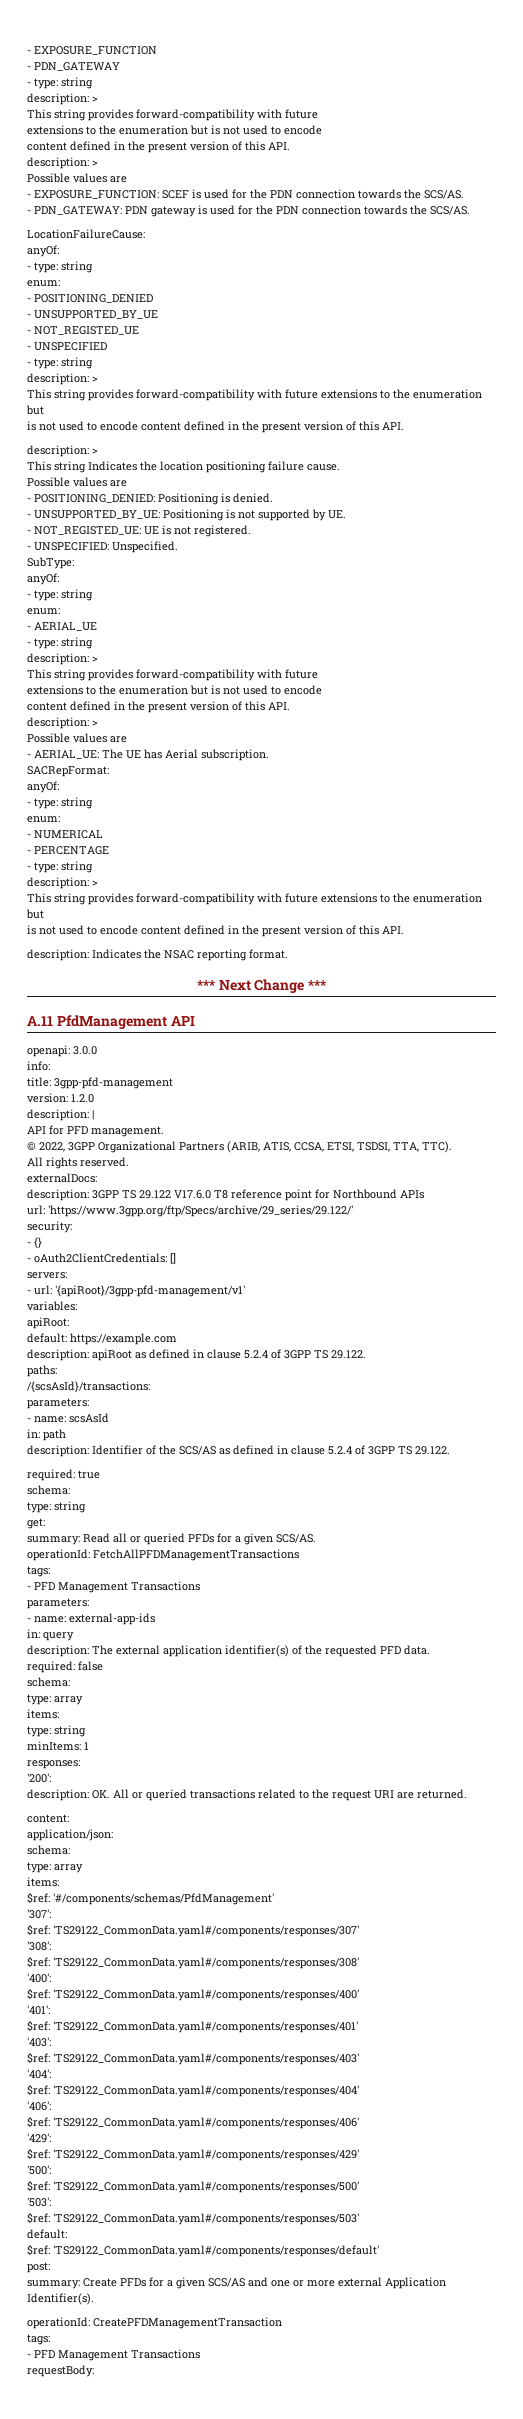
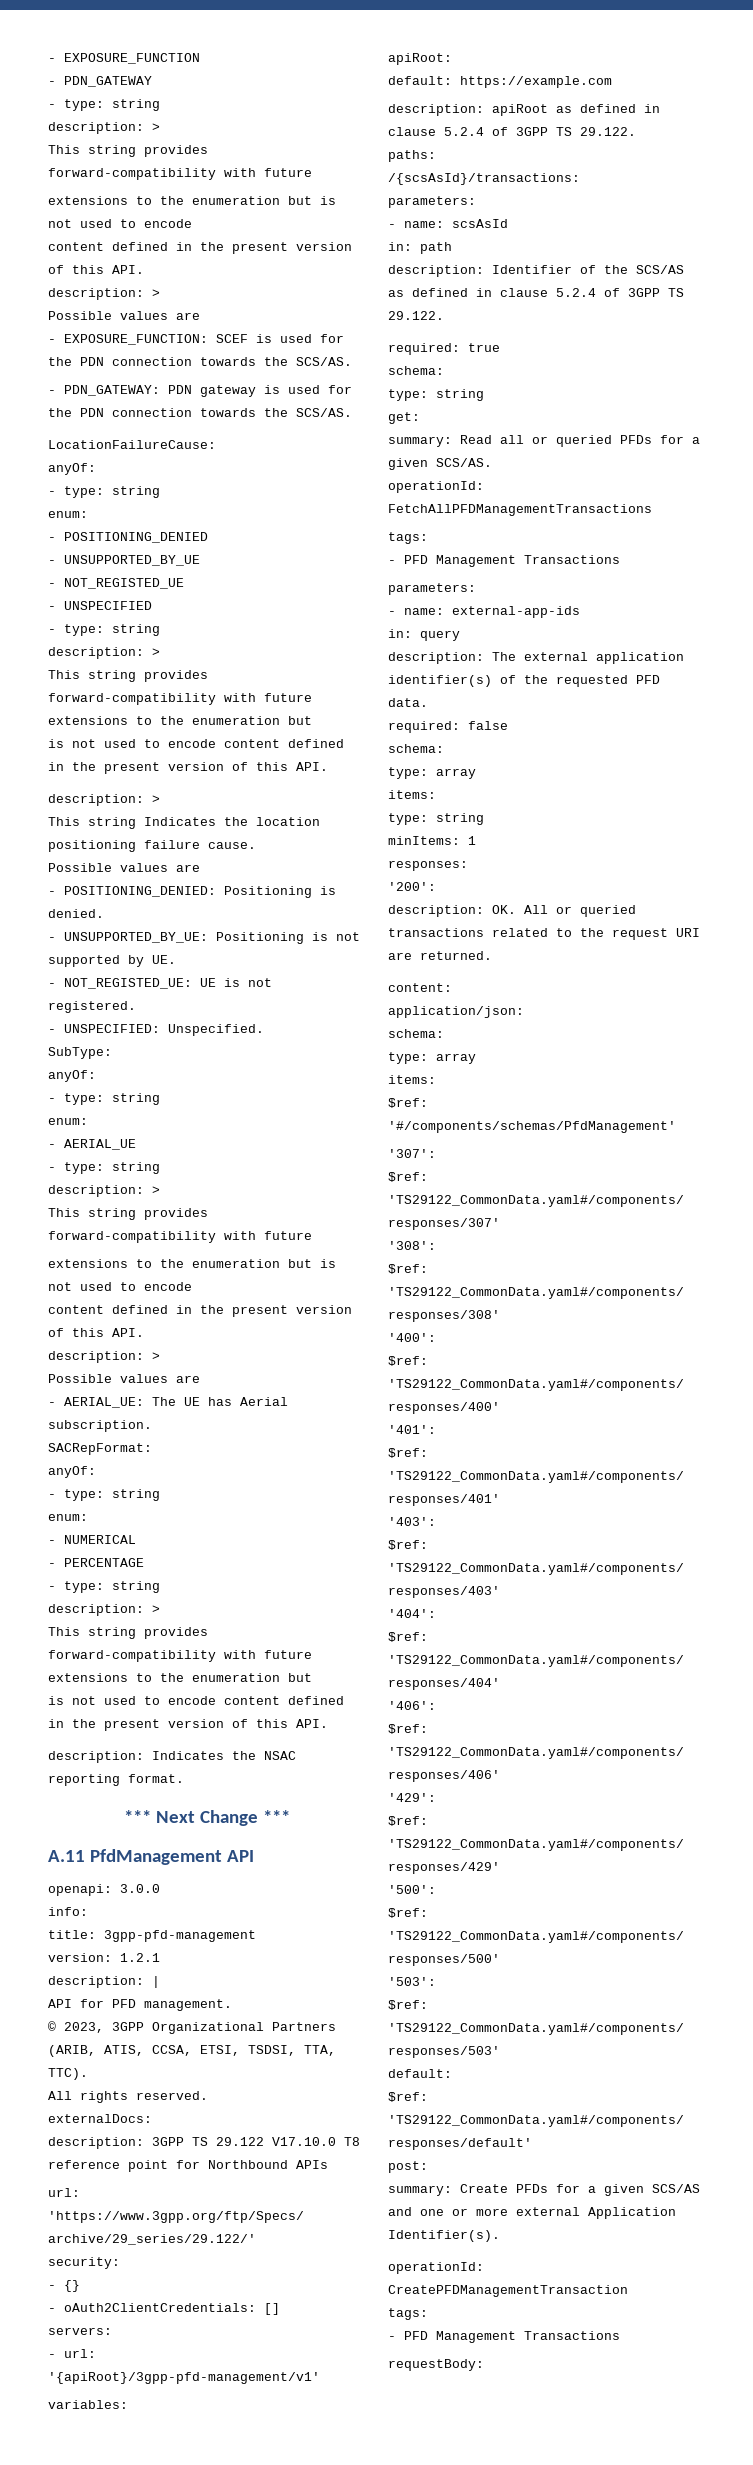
[71,1094,94,1103] 1.2.0 -> [120,1953,160,1962] 1.2.1
[39,1142,65,1152] 2022, -> [64,2022,104,2033] 2023,
[174,1190,211,1199] V17.6.0 -> [272,2137,336,2146] V17.10.0

